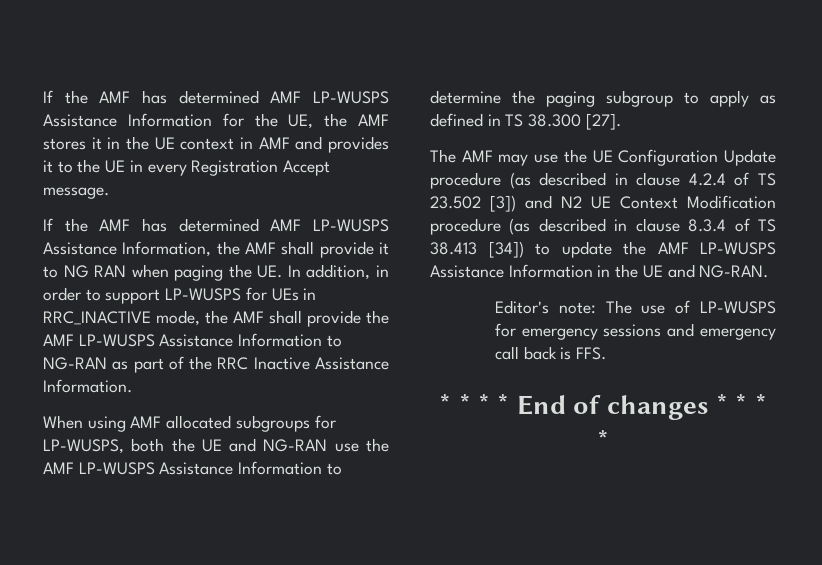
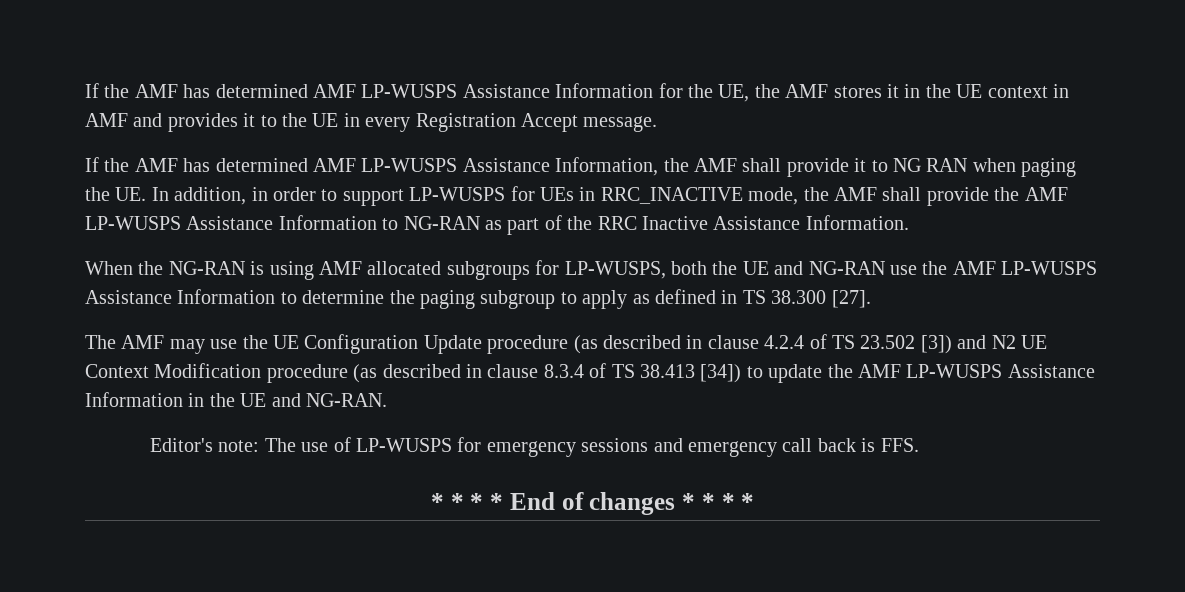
(83, 422) none -> [138,261,265,275] the NG-RAN is

